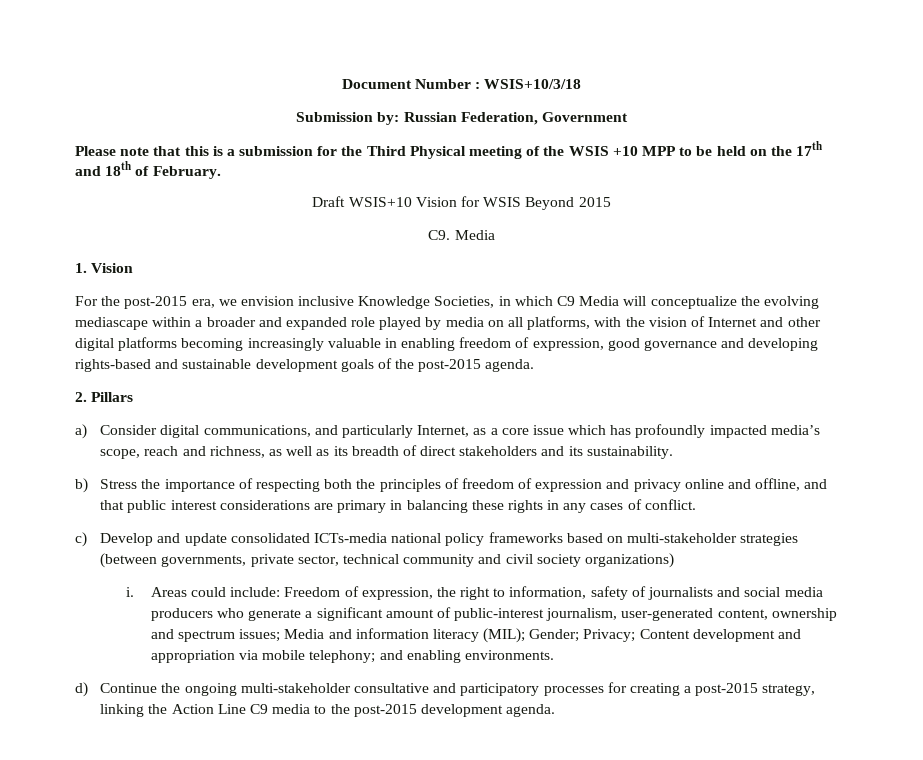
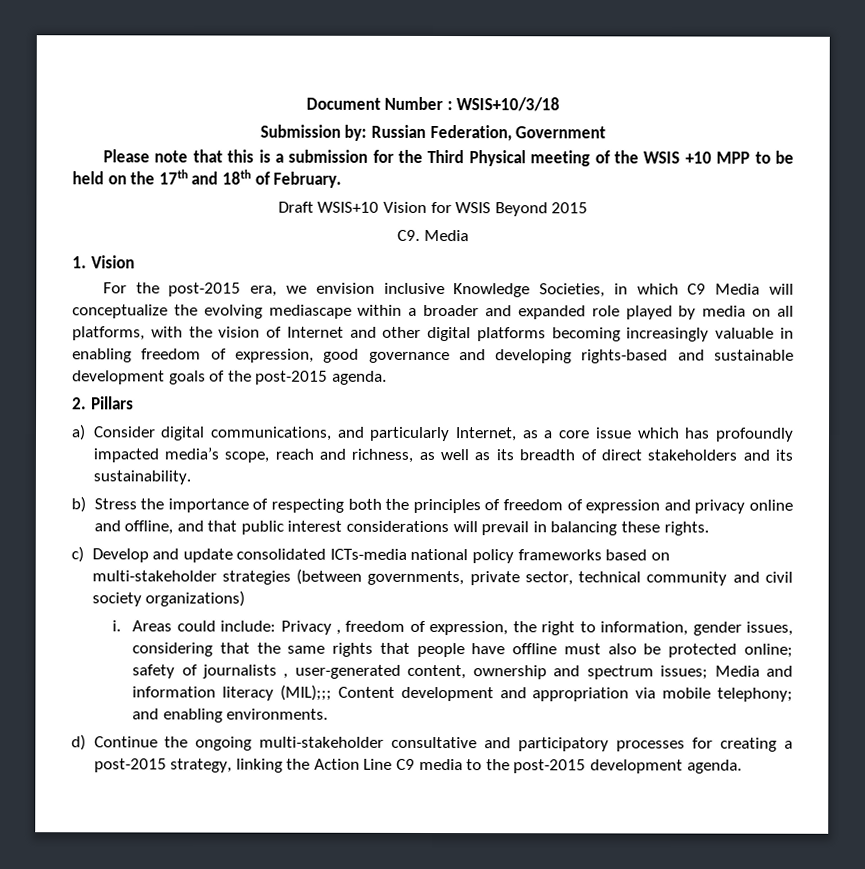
[314,500,387,513] are primary -> [452,521,530,536] will prevail
[507,499,696,513] rights in any cases of conflict. -> [663,521,709,536] rights.
[284,587,341,597] Freedom -> [280,620,406,635] Privacy , freedom
[590,586,823,600] [150,607,618,621] safety of journalists and social media producers who generate a significant amount of public-interest journalism, -> [692,621,793,636] [132,642,794,658] [132,664,289,679] gender issues, considering that the same rights that people have offline must also be protected online; safety of journalists ,
[483,628,636,643] (MIL); Gender; Privacy; -> [279,684,332,701] (MIL);;;

